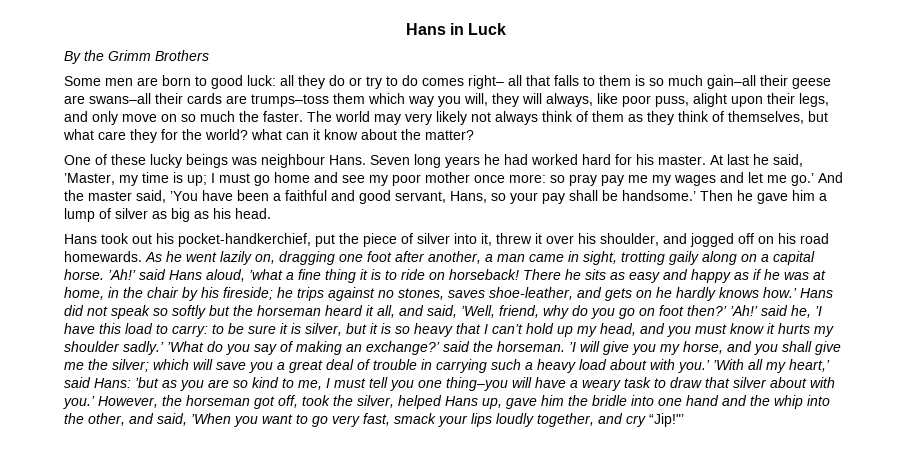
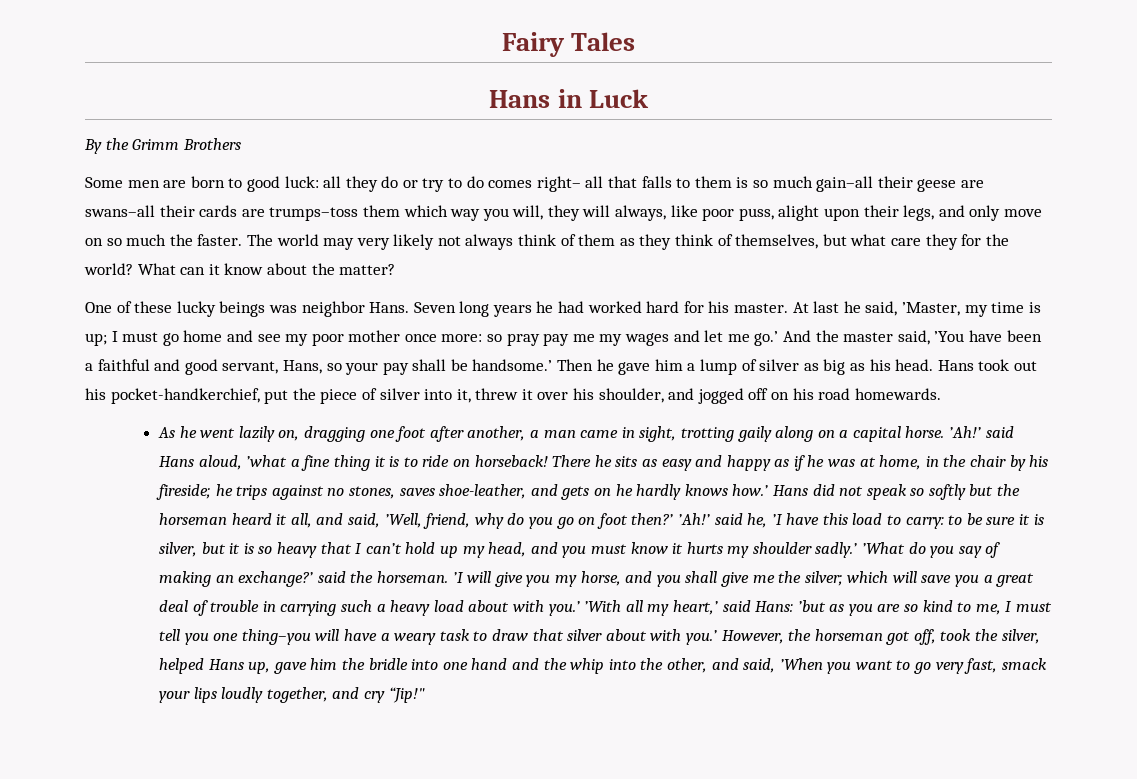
(405, 29) none -> [501,32,636,57] Fairy Tales //
[251,129,282,140] what -> [137,263,176,275] What
[261,154,325,168] neighbour -> [301,301,365,317] neighbor
(271, 213) // -> (934, 365) none
(142, 256) none -> (941, 394) //
[649,413,684,427] “Jip!"’ -> [388,687,425,703] “Jip!"

